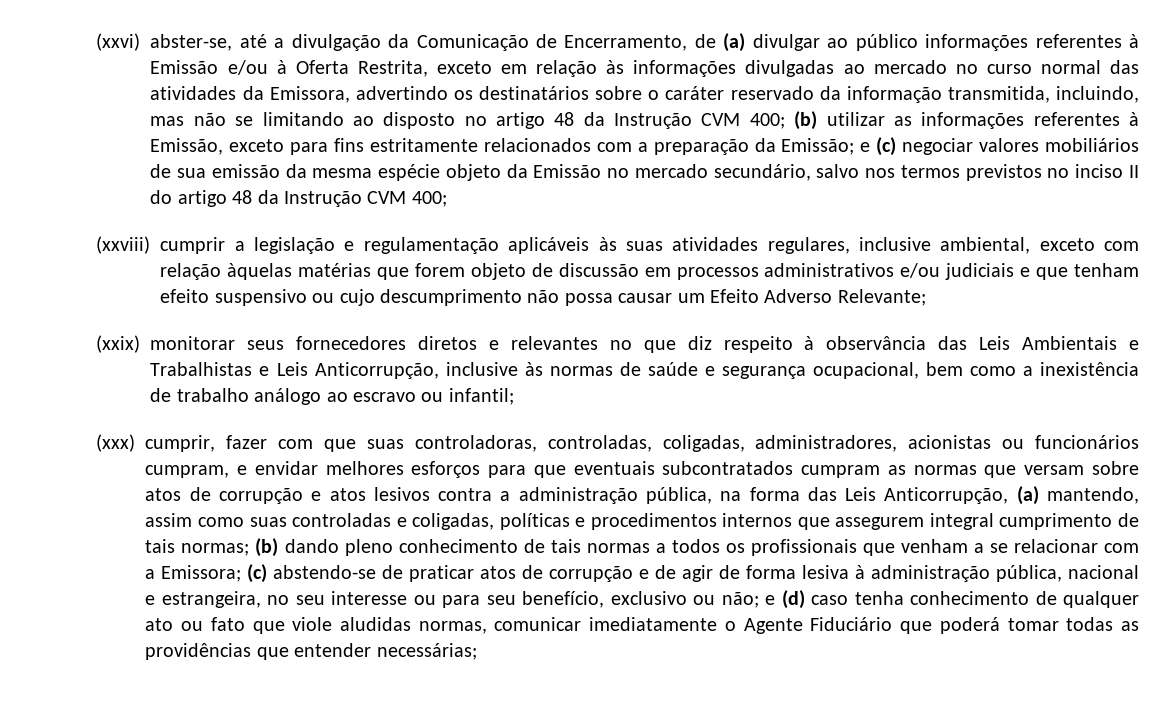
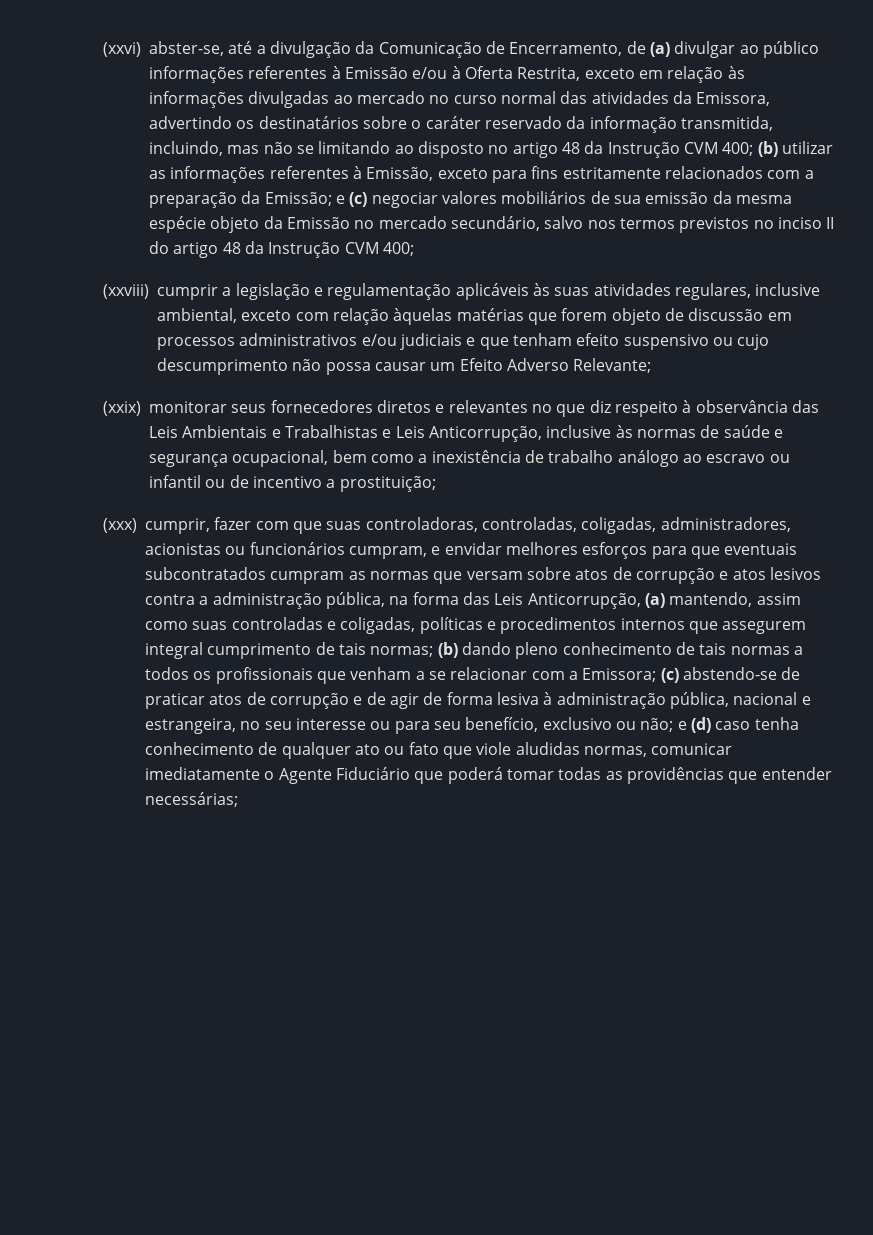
[448,388,514,405] infantil; -> [149,475,436,492] infantil ou de incentivo a prostituição;

